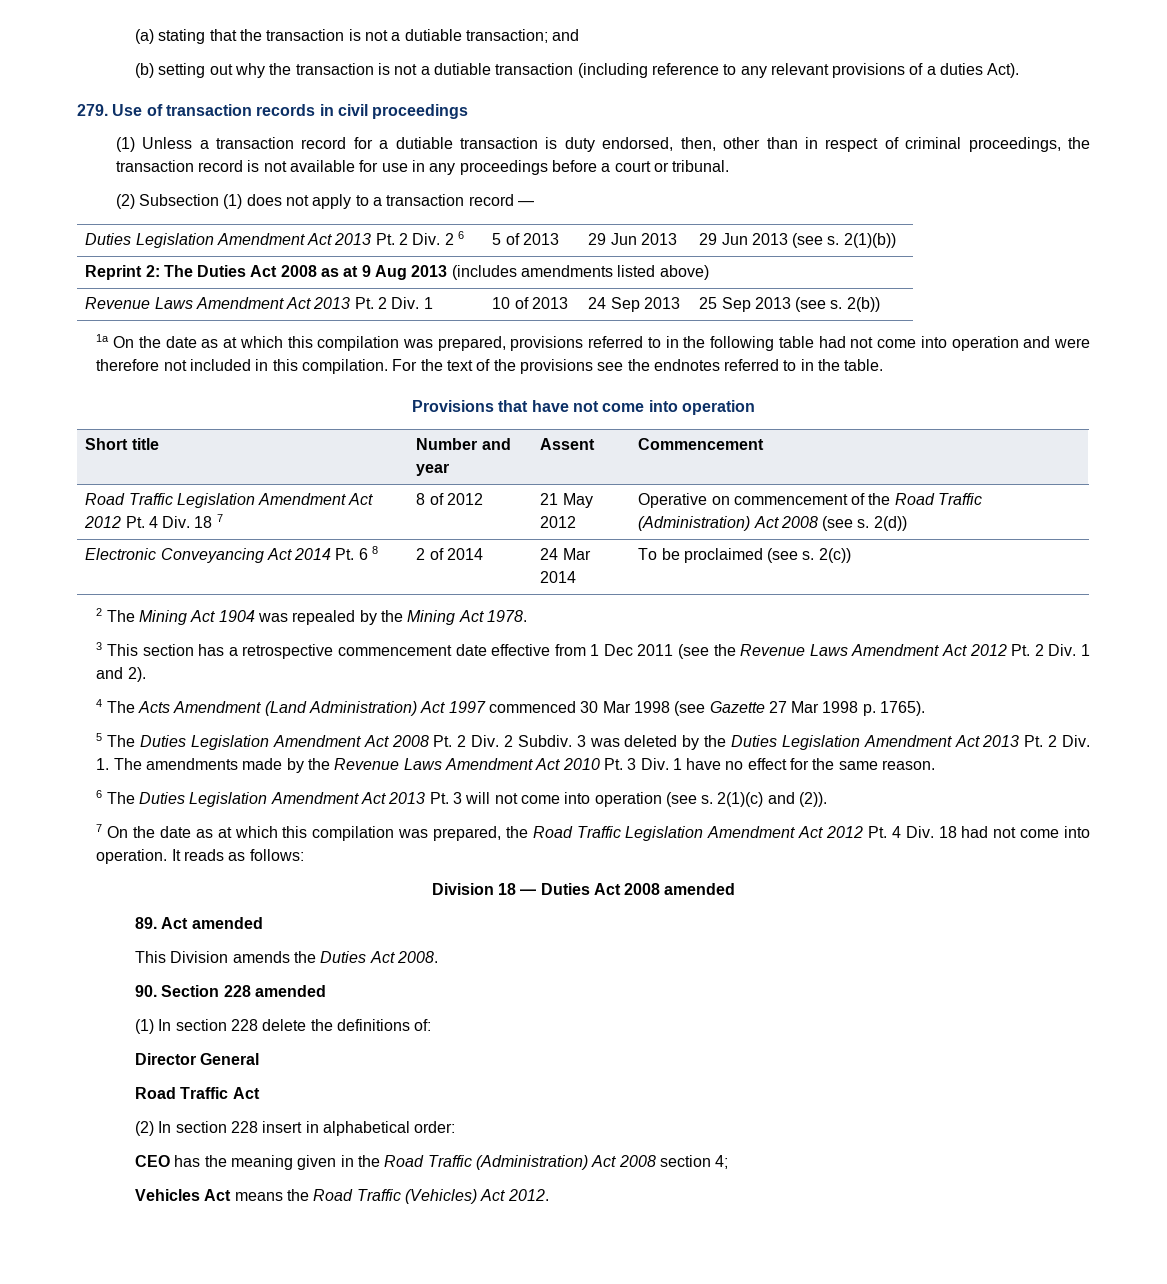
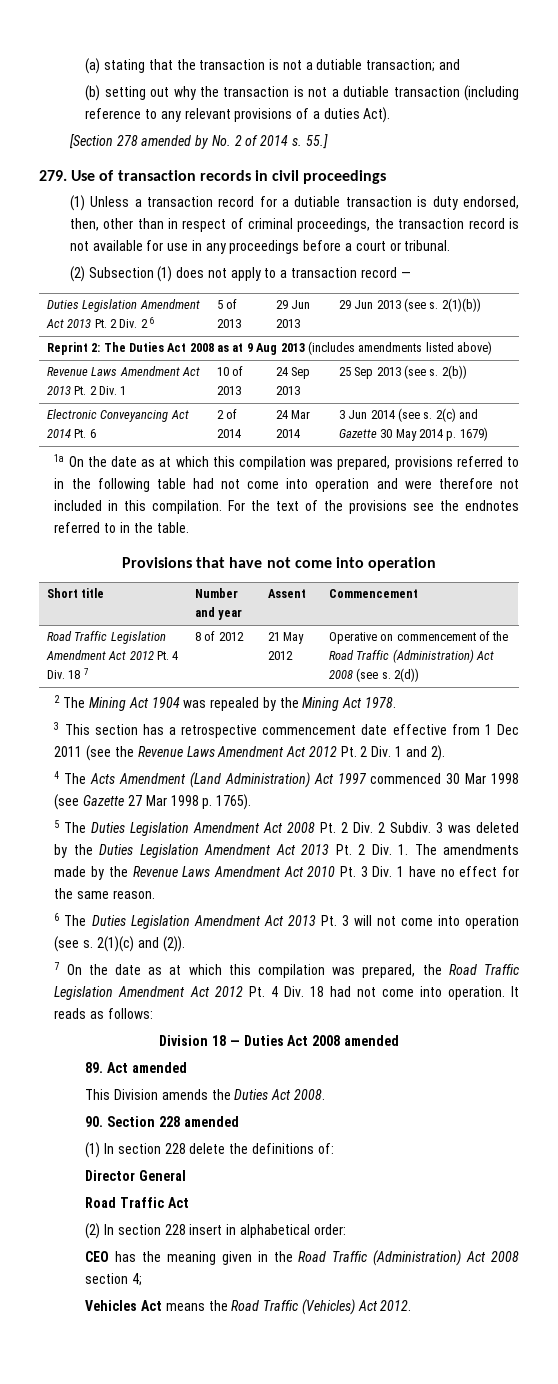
(1020, 70) none -> [68,134,328,149] // [Section 278 amended by No. 2 of 2014 s. 55.]
(880, 304) none -> [46,409,189,422] [46,429,96,438] [216,409,238,419] [216,429,241,438] [275,410,311,419] [275,429,300,438] [338,408,479,422] [338,427,488,441] // Electronic Conveyancing Act 2014 Pt. 6 | 2 of 2014 | 24 Mar 2014 | 3 Jun 2014 (see s. 2(c) and Gazette 30 May 2014 p. 1679)
[85,546,379,563] [416,548,483,560] [540,548,591,560] [540,571,577,583] [638,548,851,563] // Electronic Conveyancing Act 2014 Pt. 6 8 | 2 of 2014 | 24 Mar 2014 | To be proclaimed (see s. 2(c)) -> (419, 675) none

